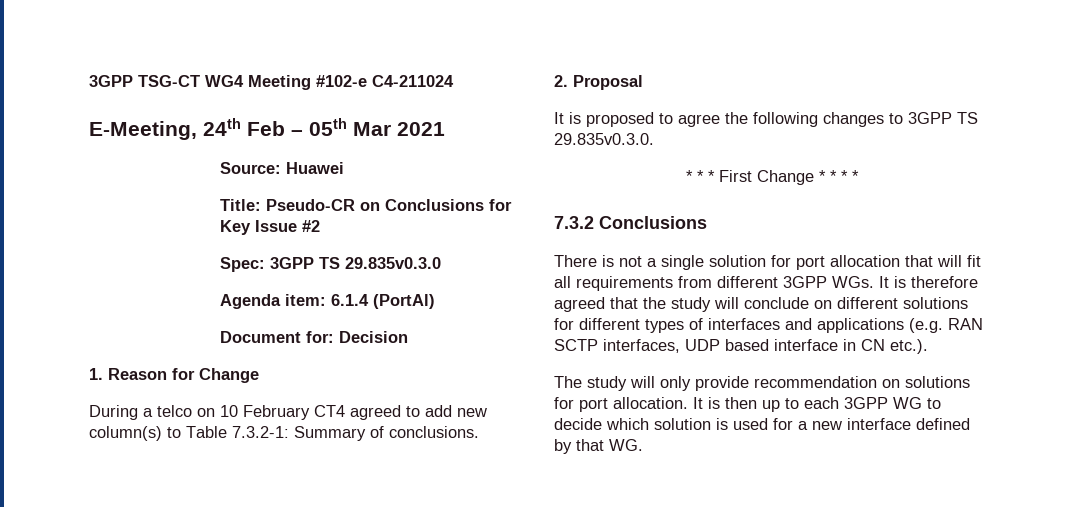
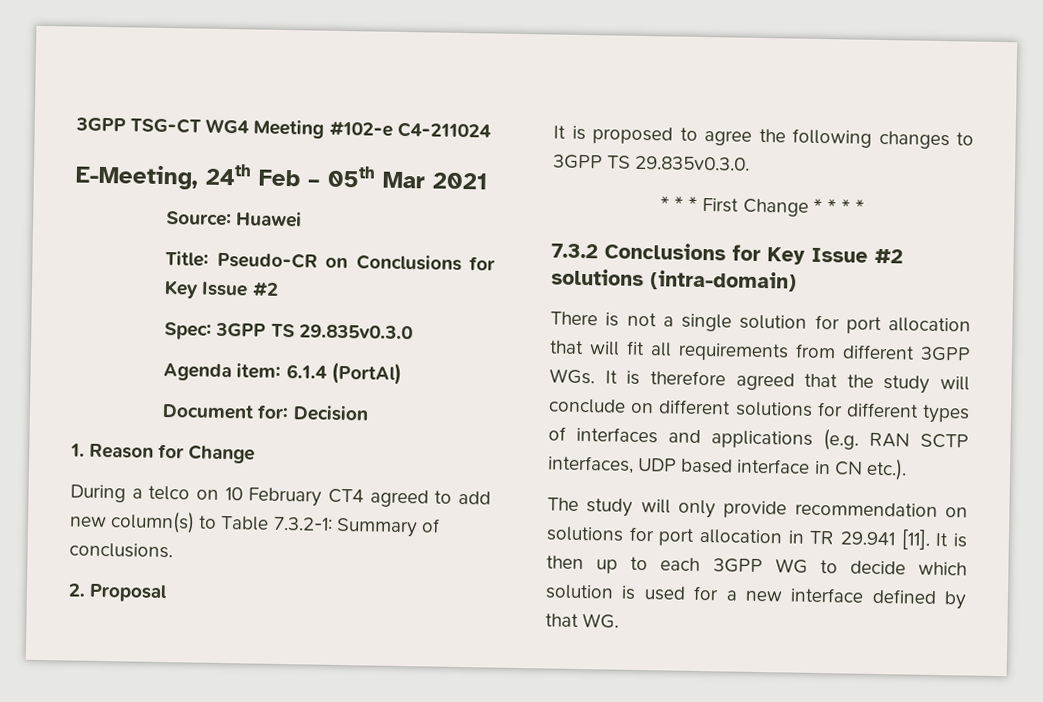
(707, 222) none -> [732,244,903,265] [551,268,797,292] for Key Issue #2 solutions (intra-domain)
[613,397,688,409] allocation. -> [699,529,931,550] allocation in TR 29.941 [11].

